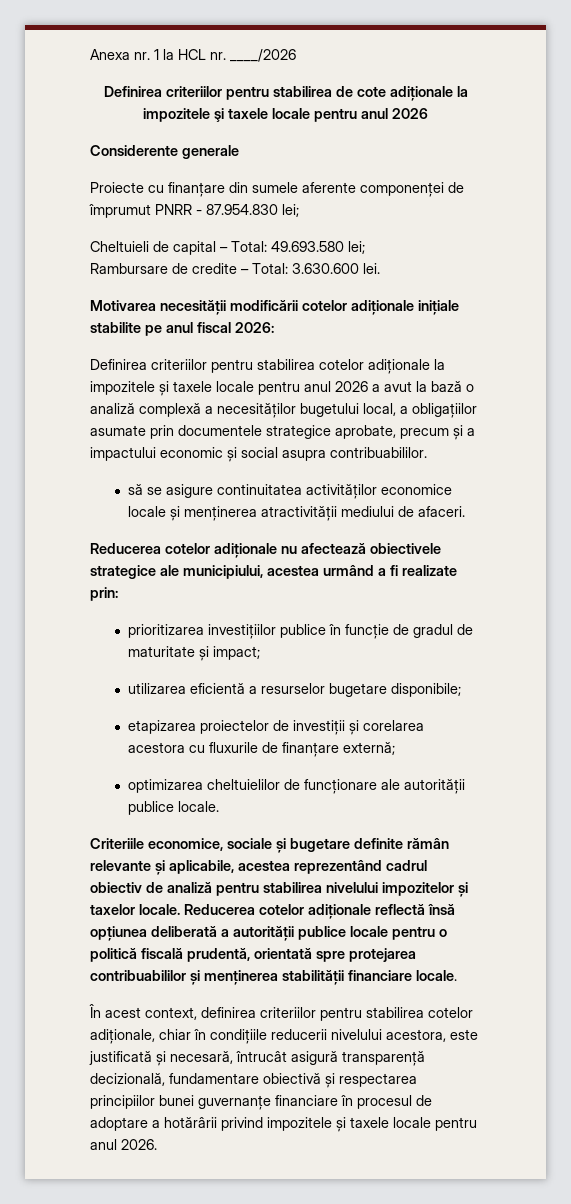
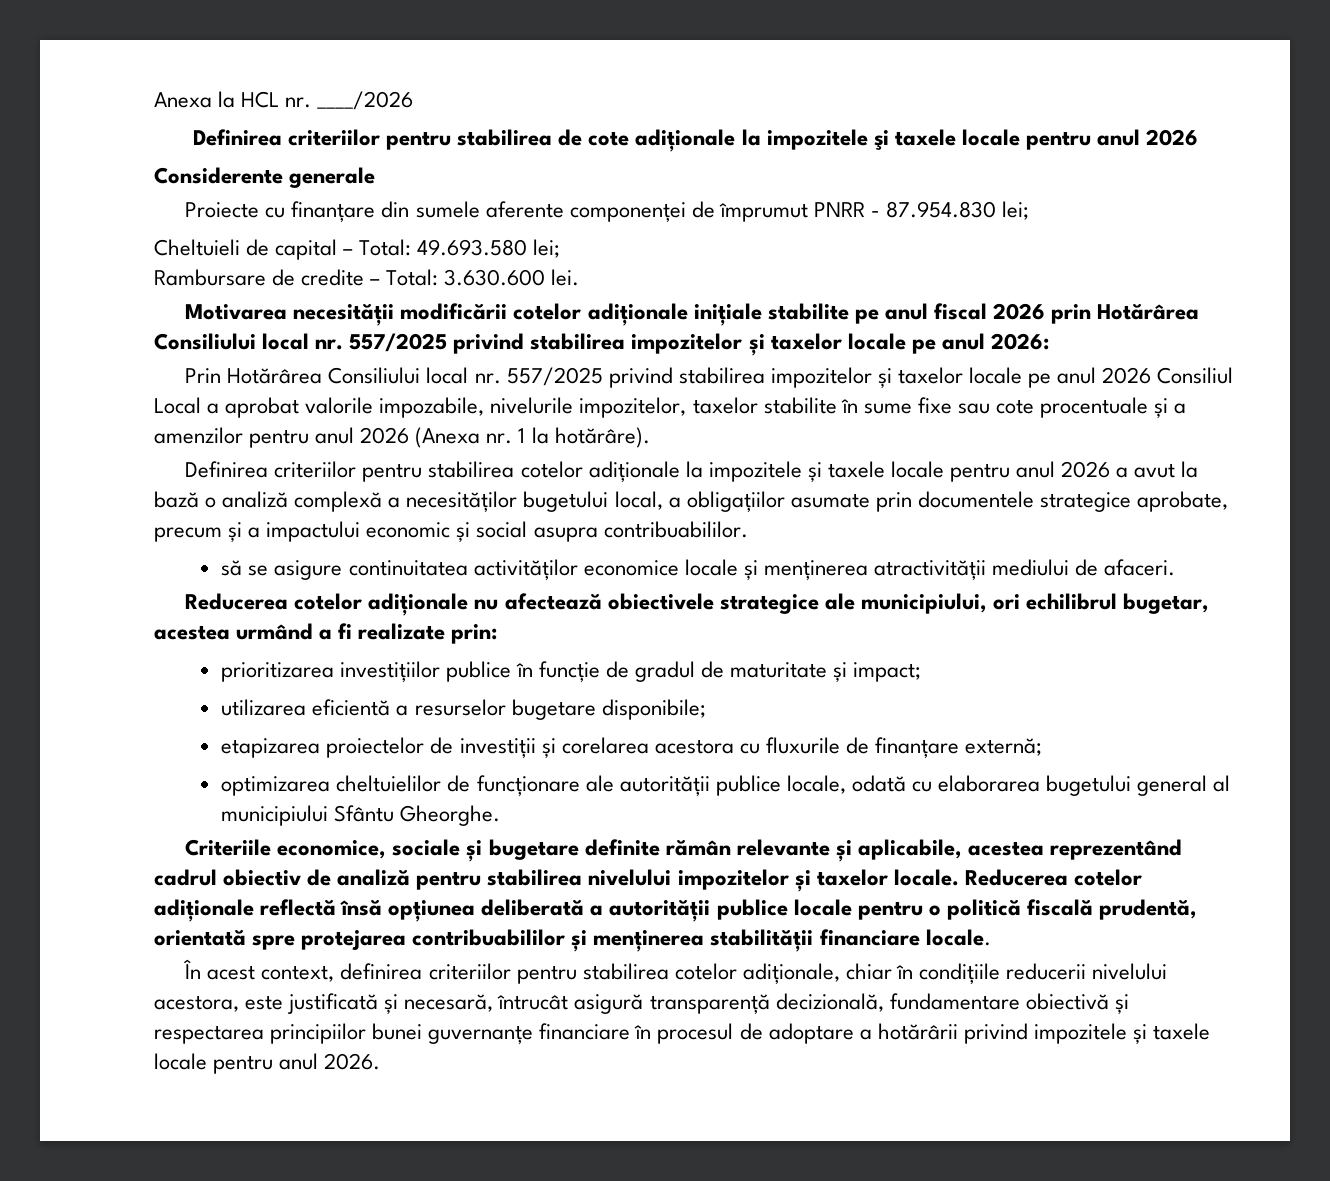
[134,49,159,60] nr. 1 -> (212, 100) none
[235,322,274,333] 2026: -> [992,303,1200,324] [154,333,1049,356] [185,367,1234,389] [154,397,1187,419] [154,427,650,448] 2026 prin Hotărârea Consiliului local nr. 557/2025 privind stabilirea impozitelor și taxelor locale pe anul 2026: // Prin Hotărârea Consiliului local nr. 557/2025 privind stabilirea impozitelor și taxelor locale pe anul 2026 Consiliul Local a aprobat valorile impozabile, nivelurile impozitelor, taxelor stabilite în sume fixe sau cote procentuale și a amenzilor pentru anul 2026 (Anexa nr. 1 la hotărâre).
(263, 572) none -> [992,593,1210,614] ori echilibrul bugetar,
[177,801,219,812] locale. -> [786,775,1231,796] [221,805,501,826] locale, odată cu elaborarea bugetului general al municipiului Sfântu Gheorghe.

